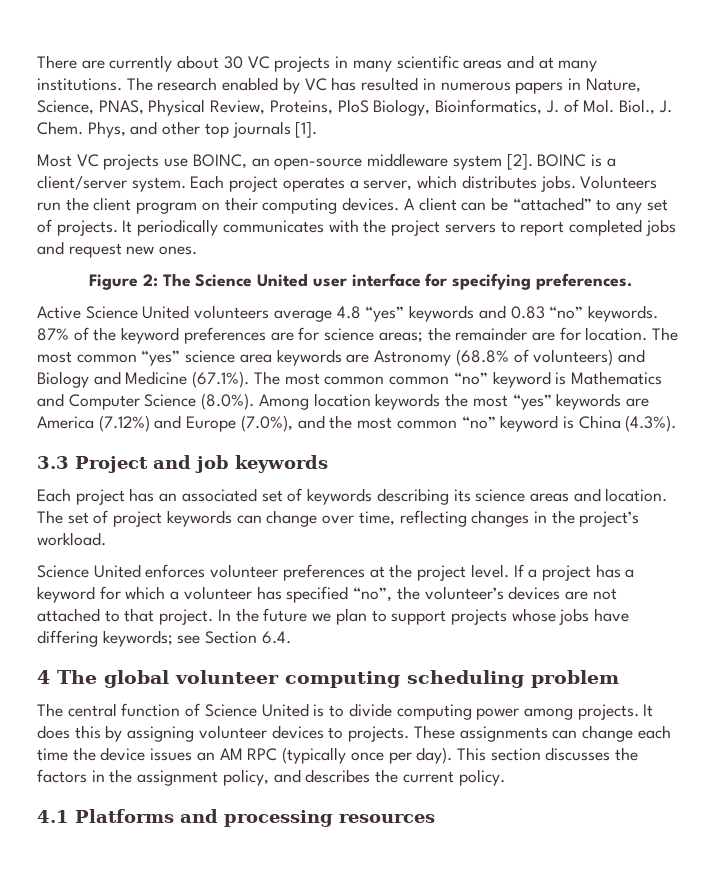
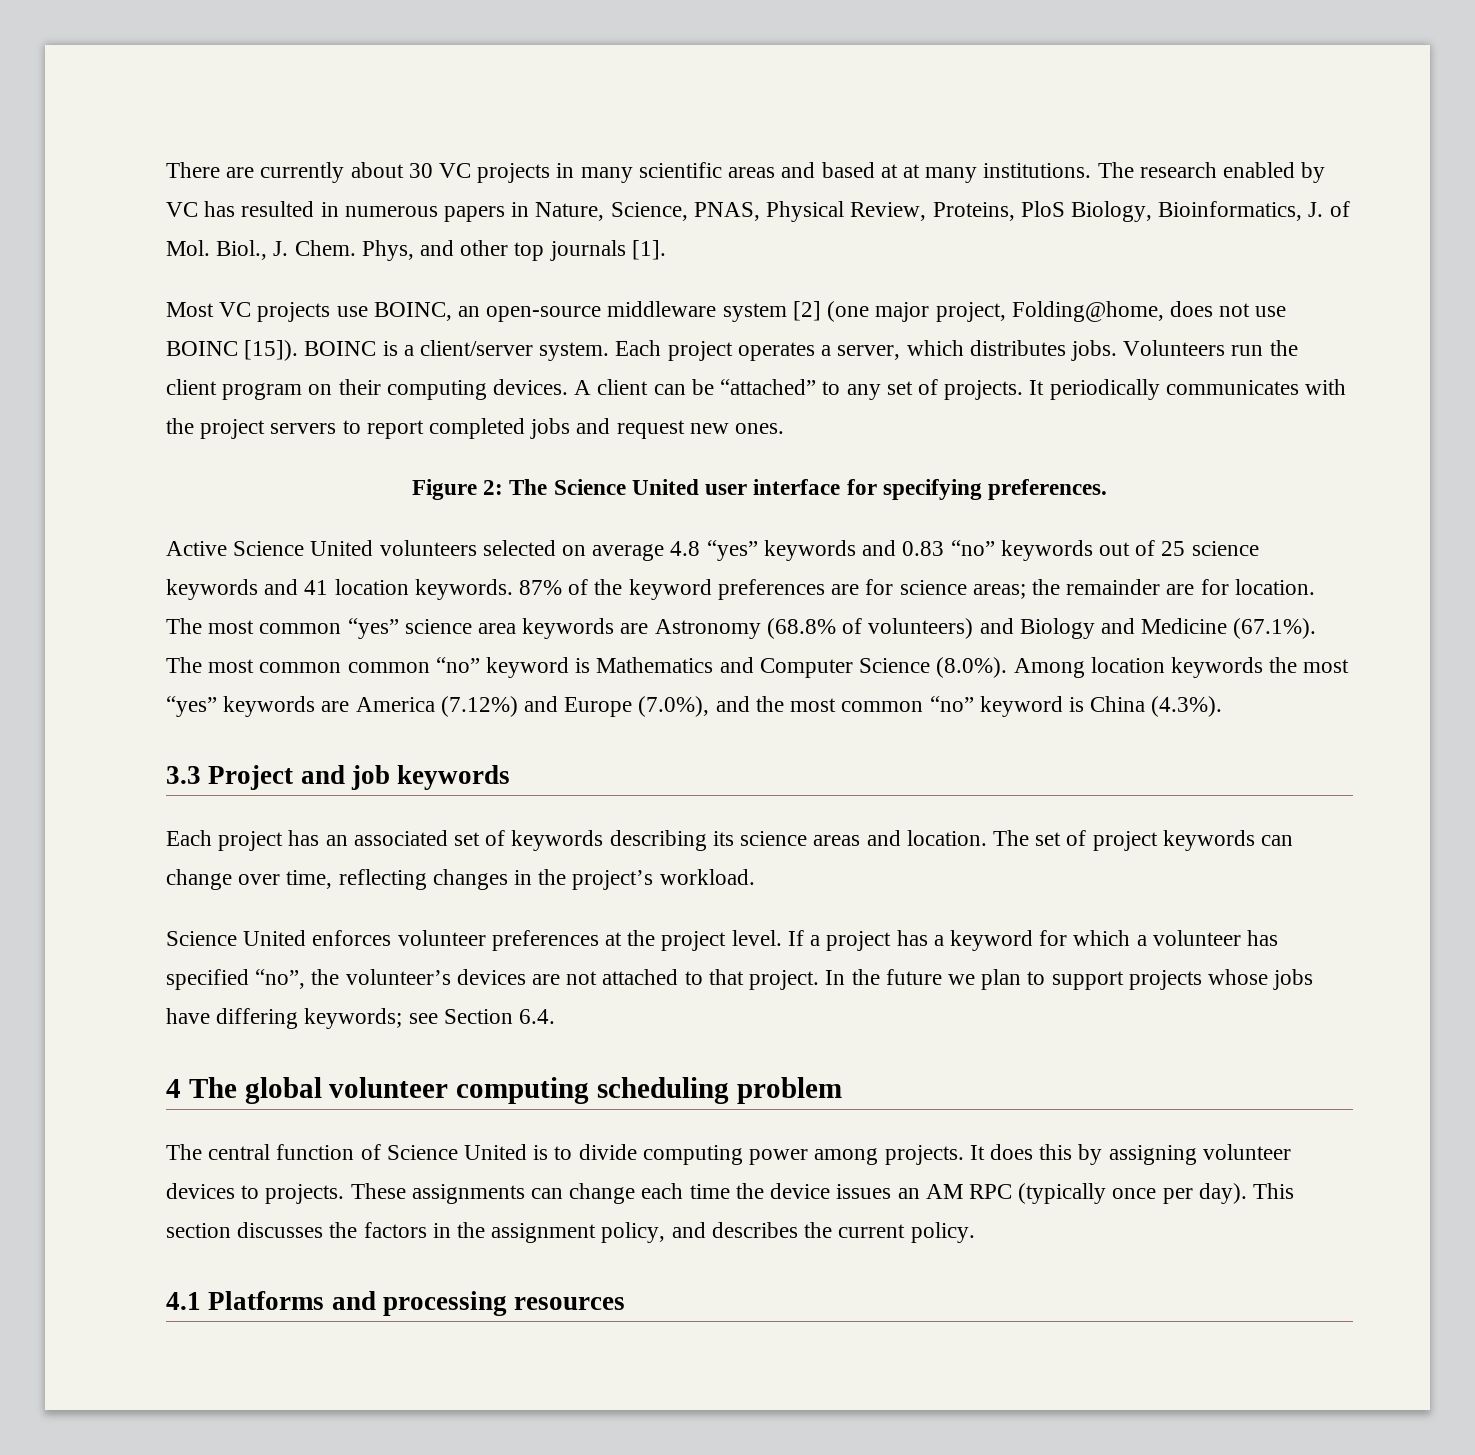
(534, 62) none -> [821,162,898,178] based at
[506,153,533,170] [2]. -> [792,301,1287,322] [166,340,299,361] [2] (one major project, Folding@home, does not use BOINC [15]).
(270, 312) none -> [482,540,587,556] selected on
(584, 312) none -> [1000,540,1259,561] [166,579,409,600] keywords out of 25 science keywords and 41 location

